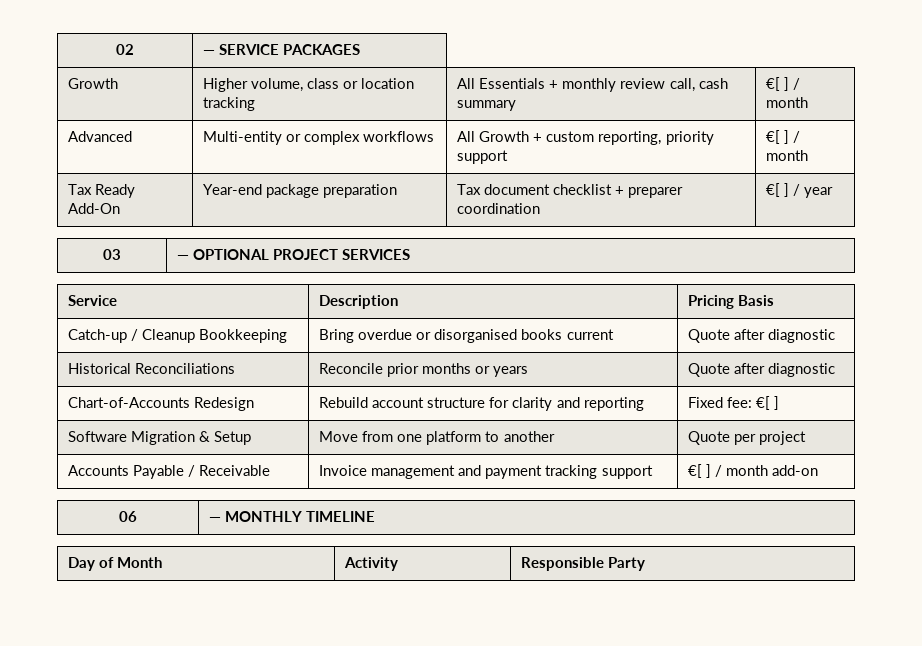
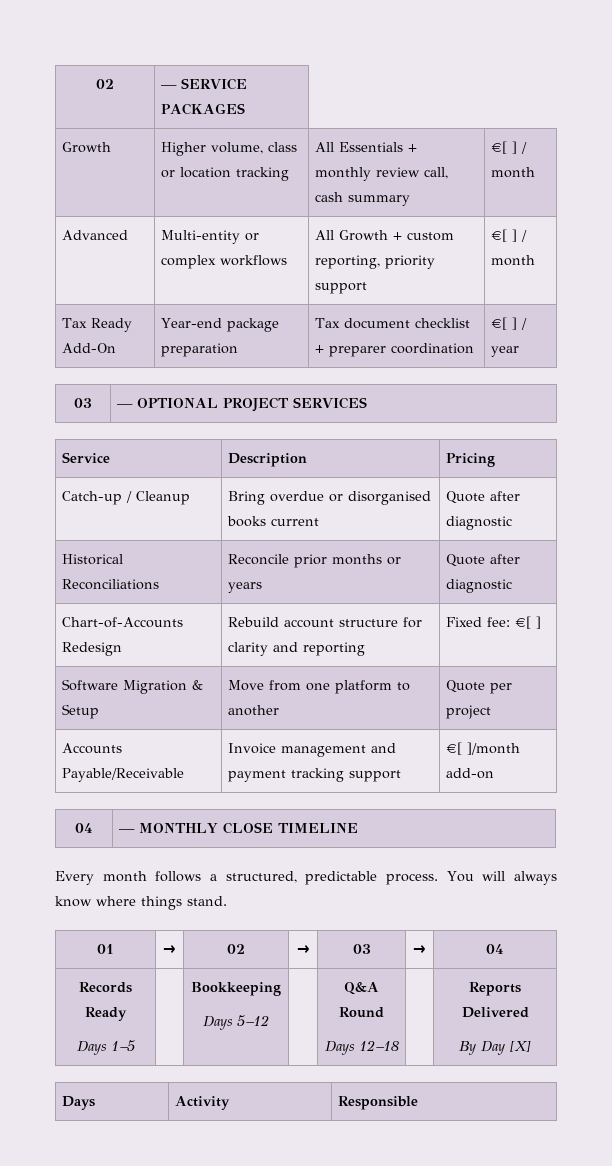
[738,295,775,306] Basis -> (496, 460) none
[199,329,288,343] Bookkeeping -> (191, 498) none
[133,465,271,479] Payable / Receivable -> [62,768,185,782] Payable/Receivable
[706,464,769,478] ] / month -> [467,742,521,755] ]/month
[119,511,137,522] 06 -> [75,823,93,833] 04
(303, 516) none -> [223,822,274,834] CLOSE
[68,557,163,571] // Day of Month -> [55,871,557,885] [55,896,227,910] [97,944,114,954] [163,945,176,954] [227,944,245,954] [296,945,310,954] [352,944,371,954] [413,945,426,954] [486,944,504,954] [79,982,132,993] [85,1007,127,1021] [76,1040,135,1055] [191,982,281,996] [203,1015,269,1030] [344,982,379,995] [339,1007,384,1018] [324,1040,399,1055] [469,982,521,996] [461,1007,529,1018] [459,1041,531,1055] [62,1096,96,1110] // Every month follows a structured, predictable process. You will always know where things stand. // 01 | → | 02 | → | 03 | → | 04 // Records Ready // Days 1–5 | | Bookkeeping // Days 5–12 | | Q&A Round // Days 12–18 | | Reports Delivered // By Day [X] // Days
[608,557,646,571] Party -> (419, 1103) none

